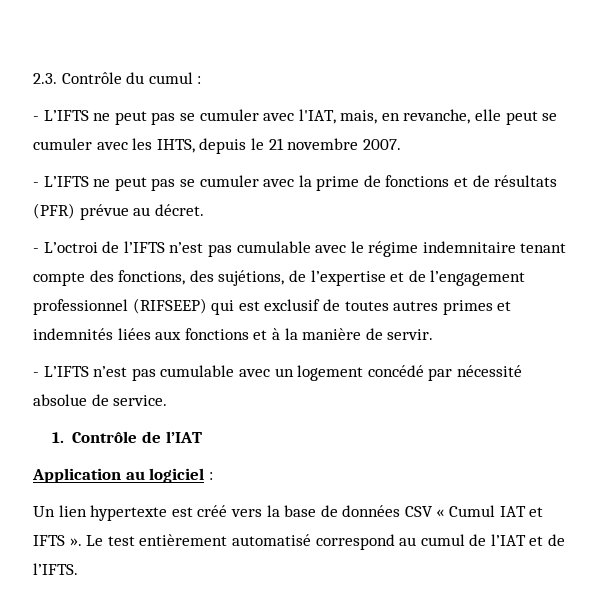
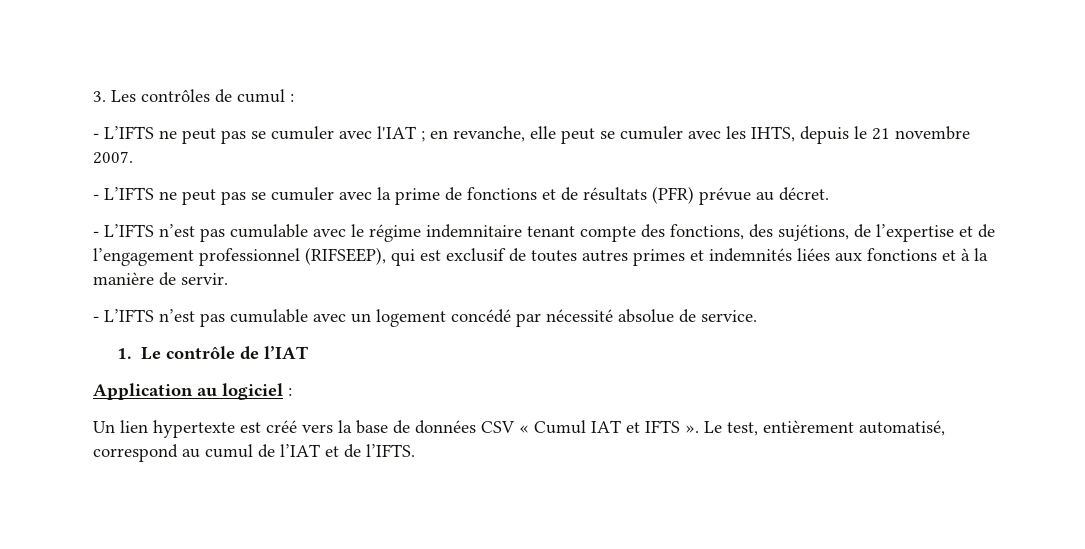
[33,72,145,84] 2.3. Contrôle du -> [93,89,232,103] 3. Les contrôles de
[298,109,378,124] l'IAT, mais, -> [377,126,425,142] l'IAT ;
[43,241,165,253] L’octroi de l’IFTS -> [104,224,154,237] L’IFTS
[132,298,207,314] (RIFSEEP) -> [305,247,386,265] (RIFSEEP),
[72,431,138,443] Contrôle -> [140,346,235,360] Le contrôle
[107,534,311,546] test entièrement automatisé -> [727,420,945,436] test, entièrement automatisé,

